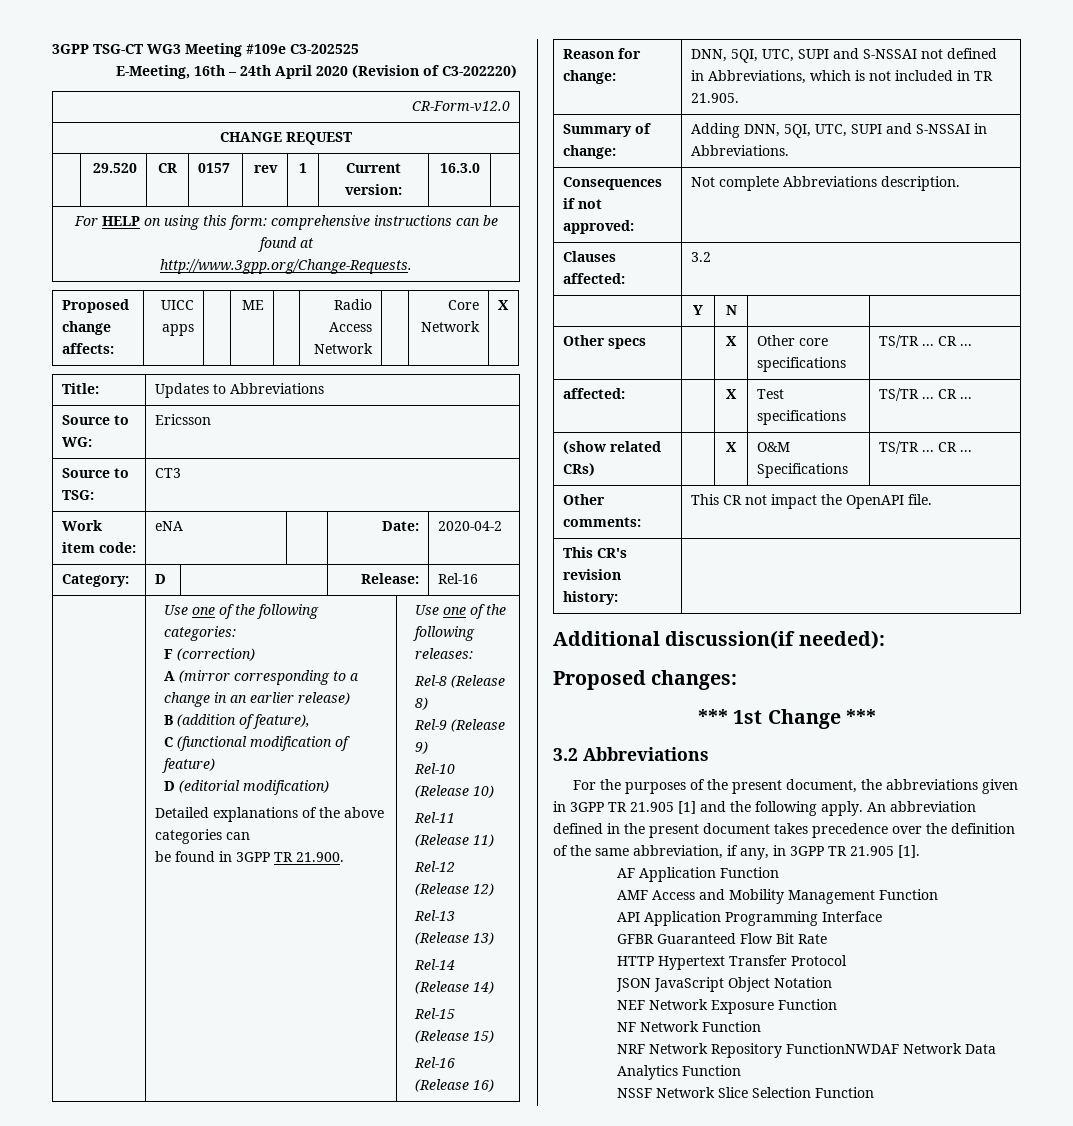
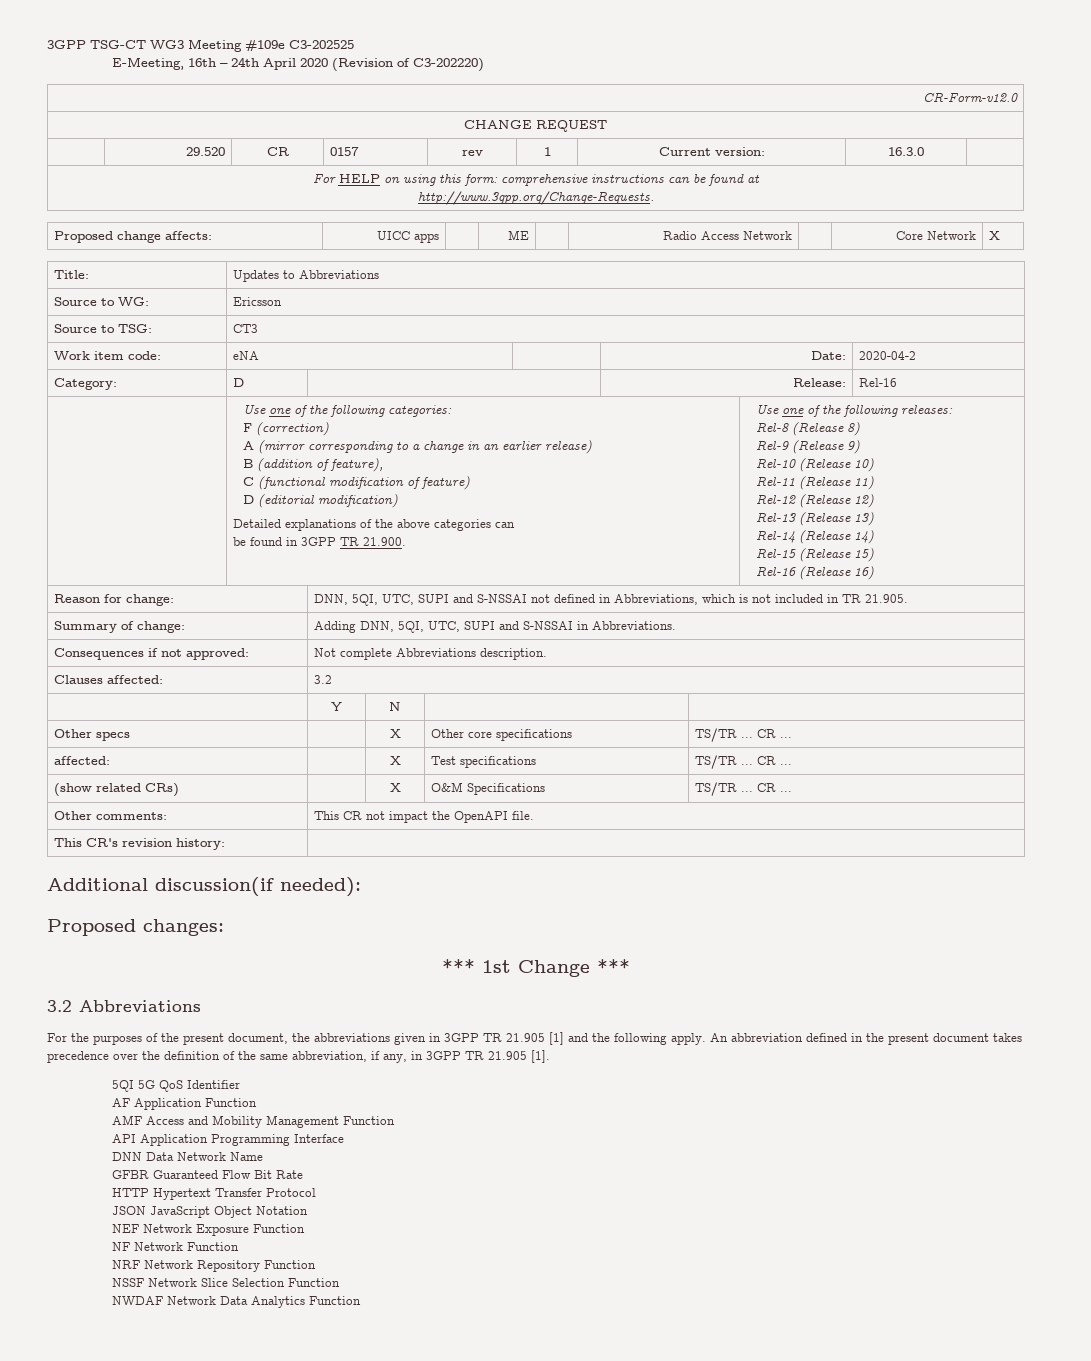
(920, 851) none -> [112,1080,241,1092] // 5QI 5G QoS Identifier
(882, 916) none -> [112,1152,264,1161] // DNN Data Network Name
[785,1043,996,1054] [616,1065,678,1080] FunctionNWDAF Network Data Analytics -> (261, 1266) none
(874, 1092) none -> [112,1296,362,1308] // NWDAF Network Data Analytics Function

